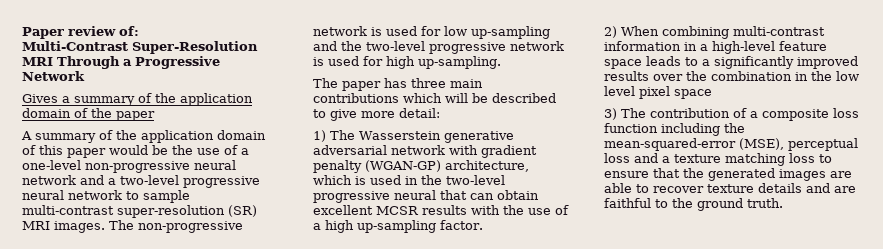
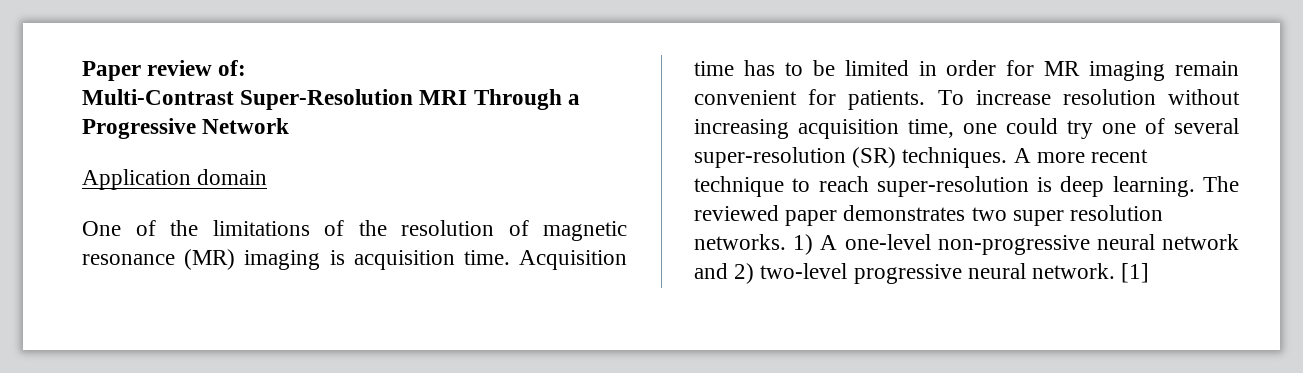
[22,93,253,106] [22,108,155,121] [21,130,266,143] [22,145,249,158] Gives a summary of the application domain of the paper // A summary of the application domain of this paper would be the use of a -> [82,169,268,190] [82,220,627,241] [82,249,627,270] [694,60,1239,81] [694,89,1240,110] [694,118,1239,139] [694,147,1149,168] [694,176,1239,197] [694,205,1164,226] [694,234,838,255] Application domain // One of the limitations of the resolution of magnetic resonance (MR) imaging is acquisition time. Acquisition time has to be limited in order for MR imaging remain convenient for patients. To increase resolution without increasing acquisition time, one could try one of several super-resolution (SR) techniques. A more recent technique to reach super-resolution is deep learning. The reviewed paper demonstrates two super resolution networks. 1) A
[108,175,260,188] [22,190,190,203] [22,205,257,218] [22,220,243,233] [313,26,550,39] [313,41,564,54] [313,56,501,69] [313,78,483,91] [313,93,556,103] [313,108,440,121] [313,130,514,143] [313,145,537,158] [313,160,529,173] [313,175,505,185] [313,190,539,203] [313,205,569,215] [313,220,483,233] [604,26,825,39] [604,41,827,54] [604,56,858,69] [604,71,859,81] [604,86,712,99] [604,108,859,121] [604,123,745,136] [604,138,858,151] [604,153,832,166] [604,168,852,181] [604,183,856,193] [604,198,783,211] a two-level progressive neural network to sample multi-contrast super-resolution (SR) MRI images. The non-progressive network is used for low up-sampling and the two-level progressive network is used for high up-sampling. // The paper has three main contributions which will be described to give more detail: // 1) The Wasserstein generative adversarial network with gradient penalty (WGAN-GP) architecture, which is used in the two-level progressive neural that can obtain excellent MCSR results with the use of a high up-sampling factor. // 2) When combining multi-contrast information in a high-level feature space leads to a significantly improved results over the combination in the low level pixel space // 3) The contribution of a composite loss function including the mean-squared-error (MSE), perceptual loss and a texture matching loss to ensure that the generated images are able to recover texture details and are faithful to the ground truth. -> [734,263,1150,284] 2) two-level progressive neural network. [1]

